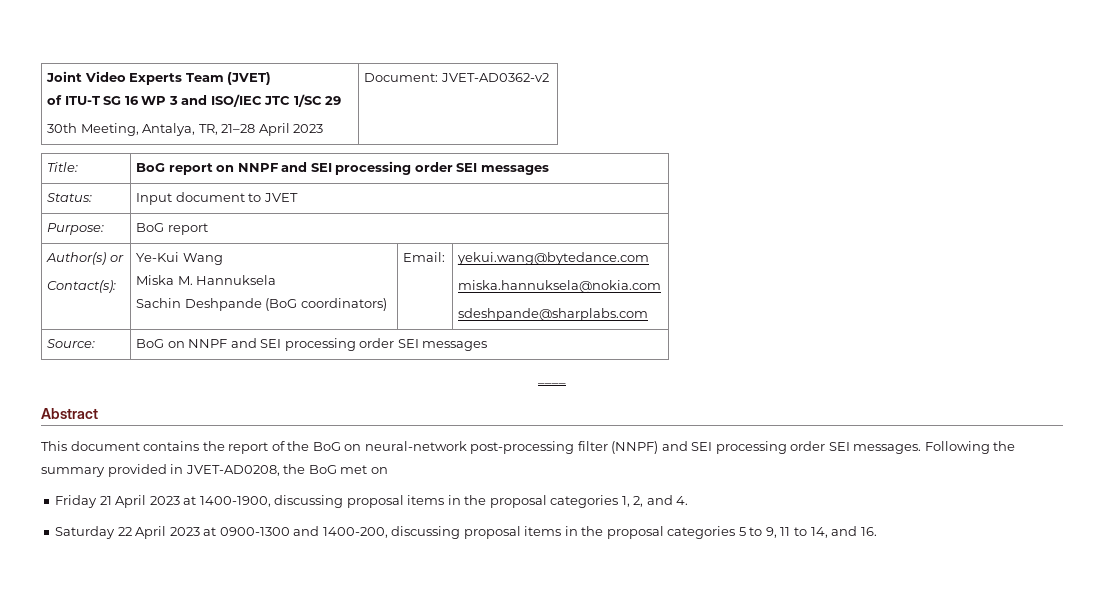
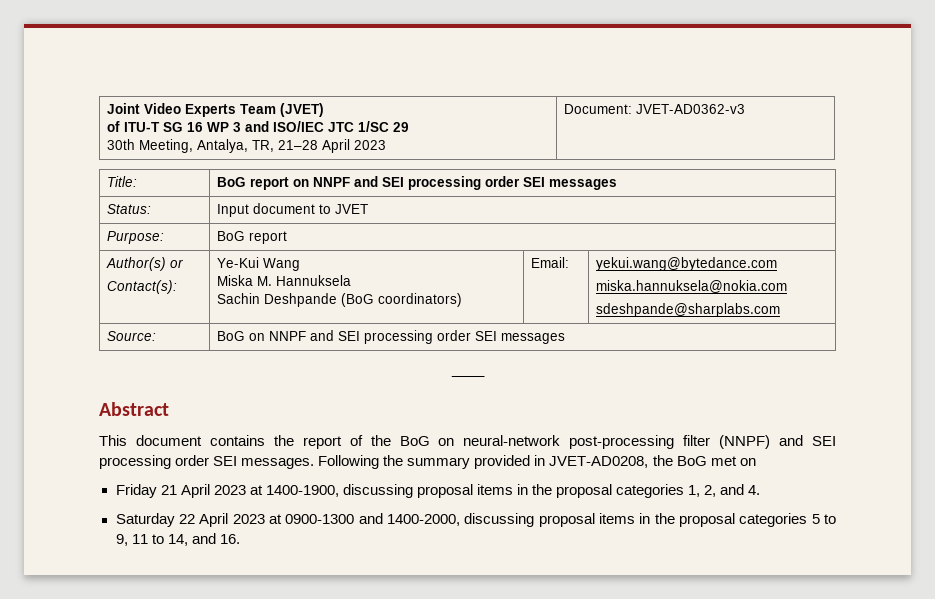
[440,73,549,82] JVET-AD0362-v2 -> [635,104,745,114] JVET-AD0362-v3
[322,527,388,538] 1400-200, -> [386,514,460,526] 1400-2000,

